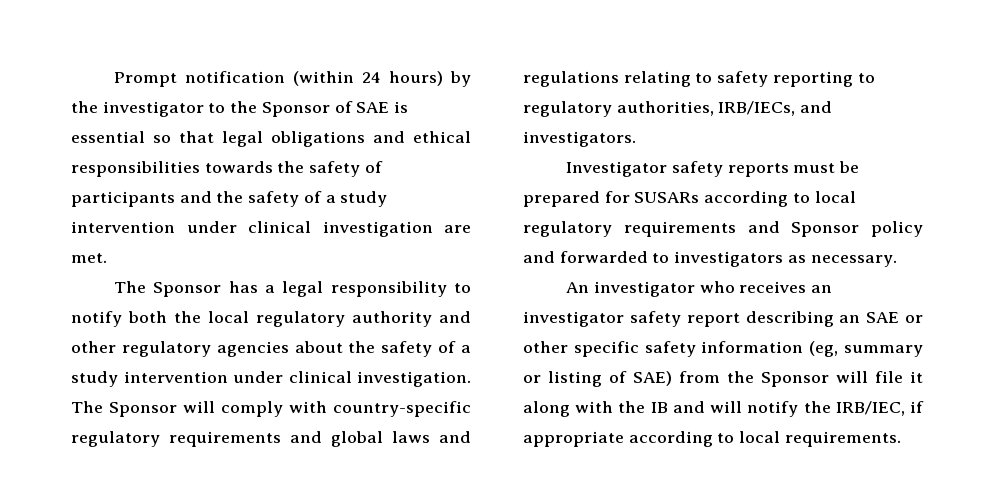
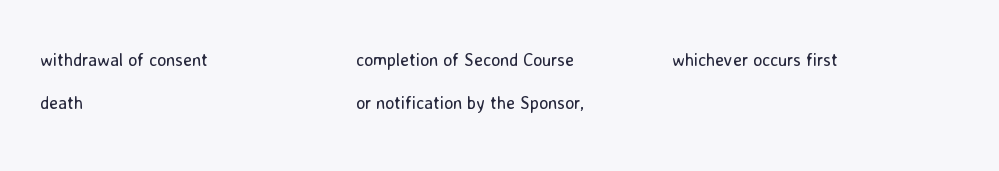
[114,71,471,87] [71,101,409,117] [71,131,471,147] [71,161,383,177] [71,191,388,207] [71,221,471,237] [71,253,107,263] [114,281,471,297] [71,311,471,327] [71,341,471,357] [71,371,471,387] [71,401,471,417] [71,431,471,447] [523,71,875,87] [523,101,833,117] [523,131,636,147] [566,161,859,177] [523,191,856,207] [523,221,923,237] [523,251,897,267] [566,281,832,297] [523,311,923,327] [523,341,923,357] [523,371,923,387] [523,401,924,417] [523,431,901,447] Prompt notification (within 24 hours) by the investigator to the Sponsor of SAE is essential so that legal obligations and ethical responsibilities towards the safety of participants and the safety of a study intervention under clinical investigation are met. // The Sponsor has a legal responsibility to notify both the local regulatory authority and other regulatory agencies about the safety of a study intervention under clinical investigation. The Sponsor will comply with country-specific regulatory requirements and global laws and regulations relating to safety reporting to regulatory authorities, IRB/IECs, and investigators. // Investigator safety reports must be prepared for SUSARs according to local regulatory requirements and Sponsor policy and forwarded to investigators as necessary. // An investigator who receives an investigator safety report describing an SAE or other specific safety information (eg, summary or listing of SAE) from the Sponsor will file it along with the IB and will notify the IRB/IEC, if appropriate according to local requirements. -> [40,53,208,66] [40,96,83,109] [356,53,574,70] [356,96,584,113] [672,53,838,66] withdrawal of consent // death // completion of Second Course // or notification by the Sponsor, whichever occurs first

